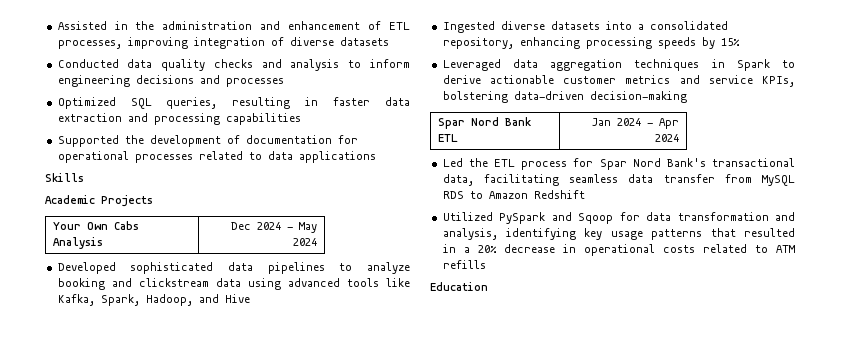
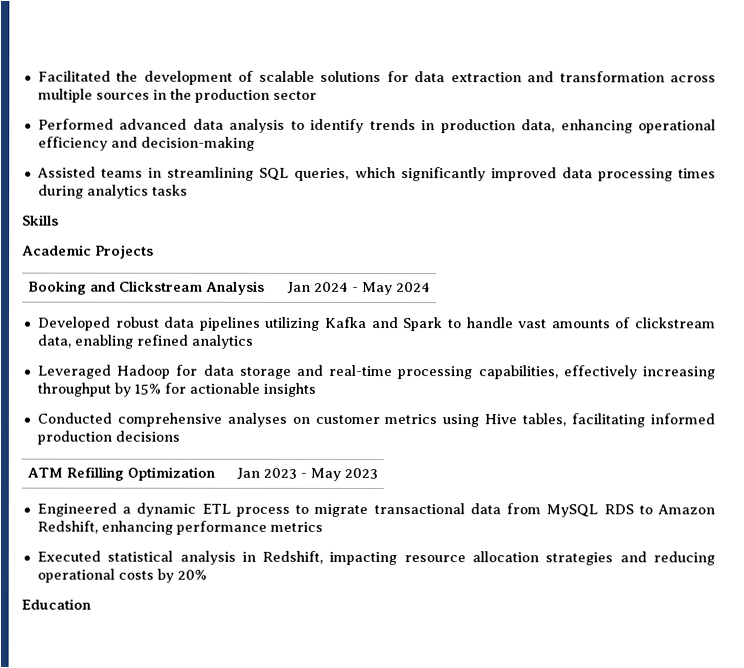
[57,21,410,30] [57,37,389,49] [57,59,410,71] [57,75,284,87] [57,97,410,109] [57,113,301,125] [57,135,358,147] [57,151,376,163] Assisted in the administration and enhancement of ETL processes, improving integration of diverse datasets // Conducted data quality checks and analysis to inform engineering decisions and processes // Optimized SQL queries, resulting in faster data extraction and processing capabilities // Supported the development of documentation for operational processes related to data applications -> [37,70,716,85] [37,88,317,103] [37,118,716,134] [37,136,255,151] [36,166,716,182] [37,184,188,199] Facilitated the development of scalable solutions for data extraction and transformation across multiple sources in the production sector // Performed advanced data analysis to identify trends in production data, enhancing operational efficiency and decision-making // Assisted teams in streamlining SQL queries, which significantly improved data processing times during analytics tasks
[53,221,140,230] Your Own Cabs -> [28,280,204,295] Booking and Clickstream
[230,222,251,230] Dec -> [286,281,311,294] Jan
[130,262,214,274] sophisticated -> [115,316,160,328] robust
[339,262,411,274] [57,278,411,290] [57,294,250,306] [442,21,728,33] [442,37,740,49] [442,59,796,71] [442,75,795,87] [442,91,687,103] [438,117,532,129] [438,134,459,142] [591,118,679,129] [654,134,679,142] [442,158,795,170] [442,174,715,186] to analyze booking and clickstream data using advanced tools like Kafka, Spark, Hadoop, and Hive // Ingested diverse datasets into a consolidated repository, enhancing processing speeds by 15% // Leveraged data aggregation techniques in Spark to derive actionable customer metrics and service KPIs, bolstering data-driven decision-making // Spar Nord Bank ETL | Jan 2024 - Apr 2024 // Led the ETL process for Spar Nord Bank's transactional data, facilitating seamless data transfer -> [265,316,716,332] [36,334,253,349] [36,364,715,380] [36,382,316,397] [36,412,715,428] [36,430,180,445] [27,466,216,481] [235,467,378,481] [36,502,501,517] utilizing Kafka and Spark to handle vast amounts of clickstream data, enabling refined analytics // Leveraged Hadoop for data storage and real-time processing capabilities, effectively increasing throughput by 15% for actionable insights // Conducted comprehensive analyses on customer metrics using Hive tables, facilitating informed production decisions // ATM Refilling Optimization | Jan 2023 - May 2023 // Engineered a dynamic ETL process to migrate transactional data
[533,190,585,199] [442,212,795,224] [442,228,795,240] [442,244,796,256] [442,260,486,269] Redshift // Utilized PySpark and Sqoop for data transformation and analysis, identifying key usage patterns that resulted in a 20% decrease in operational costs related to ATM refills -> [36,520,323,535] [36,550,715,566] [36,568,207,583] Redshift, enhancing performance metrics // Executed statistical analysis in Redshift, impacting resource allocation strategies and reducing operational costs by 20%

